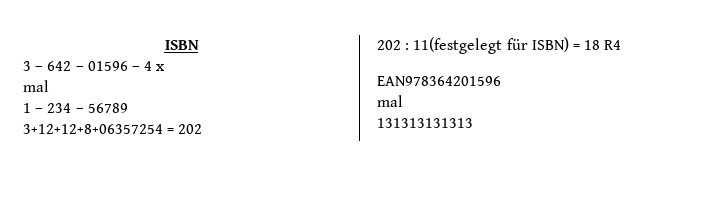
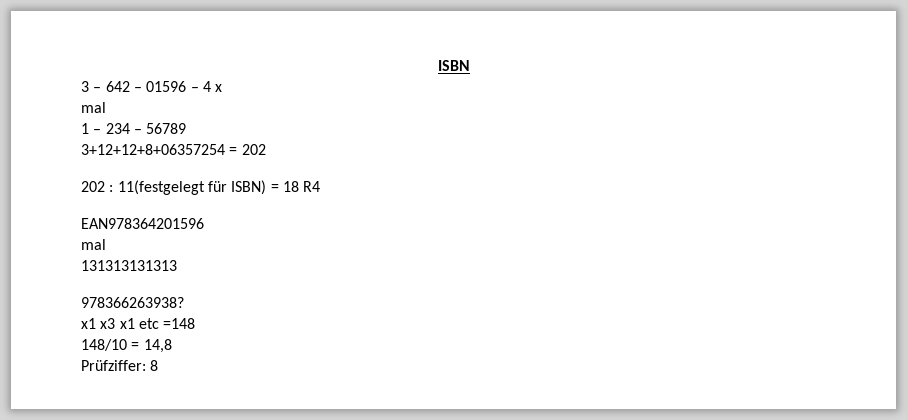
(473, 123) none -> [81,297,184,308] [81,318,196,329] [81,339,172,353] [81,360,159,371] // 978366263938? // x1 x3 x1 etc =148 // 148/10 = 14,8 // Prüfziffer: 8

